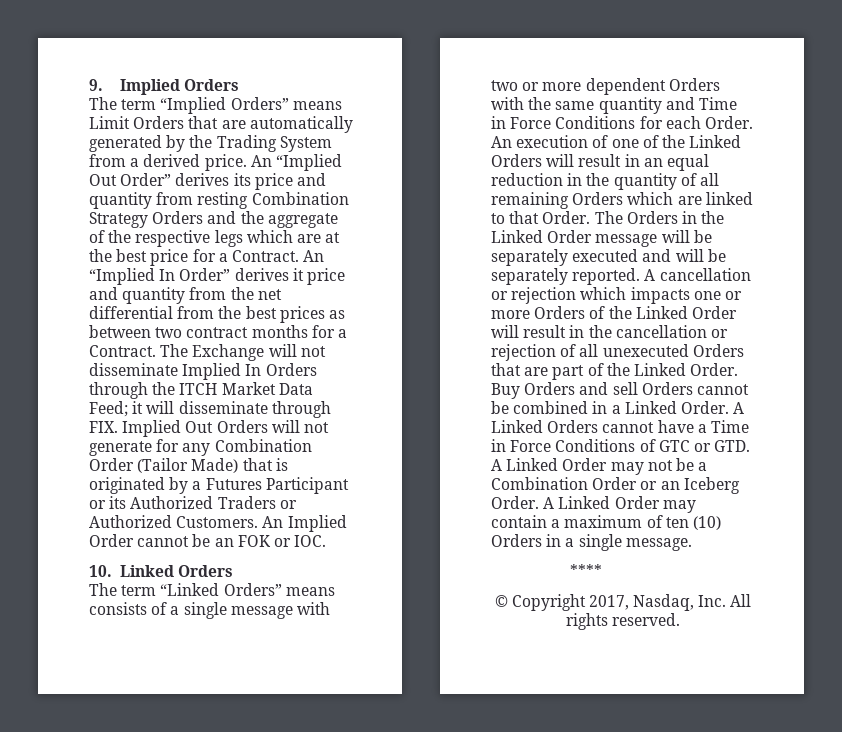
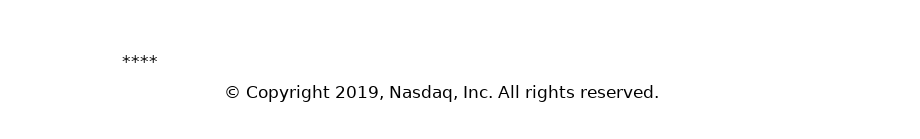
[89,79,239,95] [89,97,342,114] [89,116,353,133] [89,135,332,152] [89,154,342,171] [89,173,326,190] [89,192,349,209] [89,211,338,228] [89,230,341,247] [89,249,325,266] [89,268,345,285] [89,287,282,304] [89,306,345,323] [89,325,347,338] [89,344,326,361] [89,363,317,380] [89,382,313,399] [89,401,331,418] [89,420,329,437] [89,439,312,456] [89,458,288,473] [89,477,349,494] [89,496,297,509] [89,515,347,532] [89,534,327,547] [89,565,233,577] [89,583,335,596] [89,602,330,619] [491,78,720,95] [491,97,737,114] [491,116,753,129] [491,135,742,148] [491,154,709,171] [491,173,719,190] [491,192,753,209] [491,211,725,224] [491,230,712,247] [491,249,726,266] [491,268,751,285] [491,287,742,304] [491,306,737,319] [491,325,728,338] [491,344,744,361] [491,363,739,380] [491,382,749,399] [491,401,745,414] [491,420,749,433] [491,439,751,452] [491,458,708,475] [491,477,740,494] [491,496,696,513] [491,515,721,530] [491,534,692,551] 9. Implied Orders // The term “Implied Orders” means Limit Orders that are automatically generated by the Trading System from a derived price. An “Implied Out Order” derives its price and quantity from resting Combination Strategy Orders and the aggregate of the respective legs which are at the best price for a Contract. An “Implied In Order” derives it price and quantity from the net differential from the best prices as between two contract months for a Contract. The Exchange will not disseminate Implied In Orders through the ITCH Market Data Feed; it will disseminate through FIX. Implied Out Orders will not generate for any Combination Order (Tailor Made) that is originated by a Futures Participant or its Authorized Traders or Authorized Customers. An Implied Order cannot be an FOK or IOC. // 10. Linked Orders // The term “Linked Orders” means consists of a single message with two or more dependent Orders with the same quantity and Time in Force Conditions for each Order. An execution of one of the Linked Orders will result in an equal reduction in the quantity of all remaining Orders which are linked to that Order. The Orders in the Linked Order message will be separately executed and will be separately reported. A cancellation or rejection which impacts one or more Orders of the Linked Order will result in the cancellation or rejection of all unexecuted Orders that are part of the Linked Order. Buy Orders and sell Orders cannot be combined in a Linked Order. A Linked Orders cannot have a Time in Force Conditions of GTC or GTD. A Linked Order may not be a Combination Order or an Iceberg Order. A Linked Order may contain a maximum of ten (10) Orders in a single message. // -> (122, 61) none
[588,595,629,610] 2017, -> [335,86,384,100] 2019,

